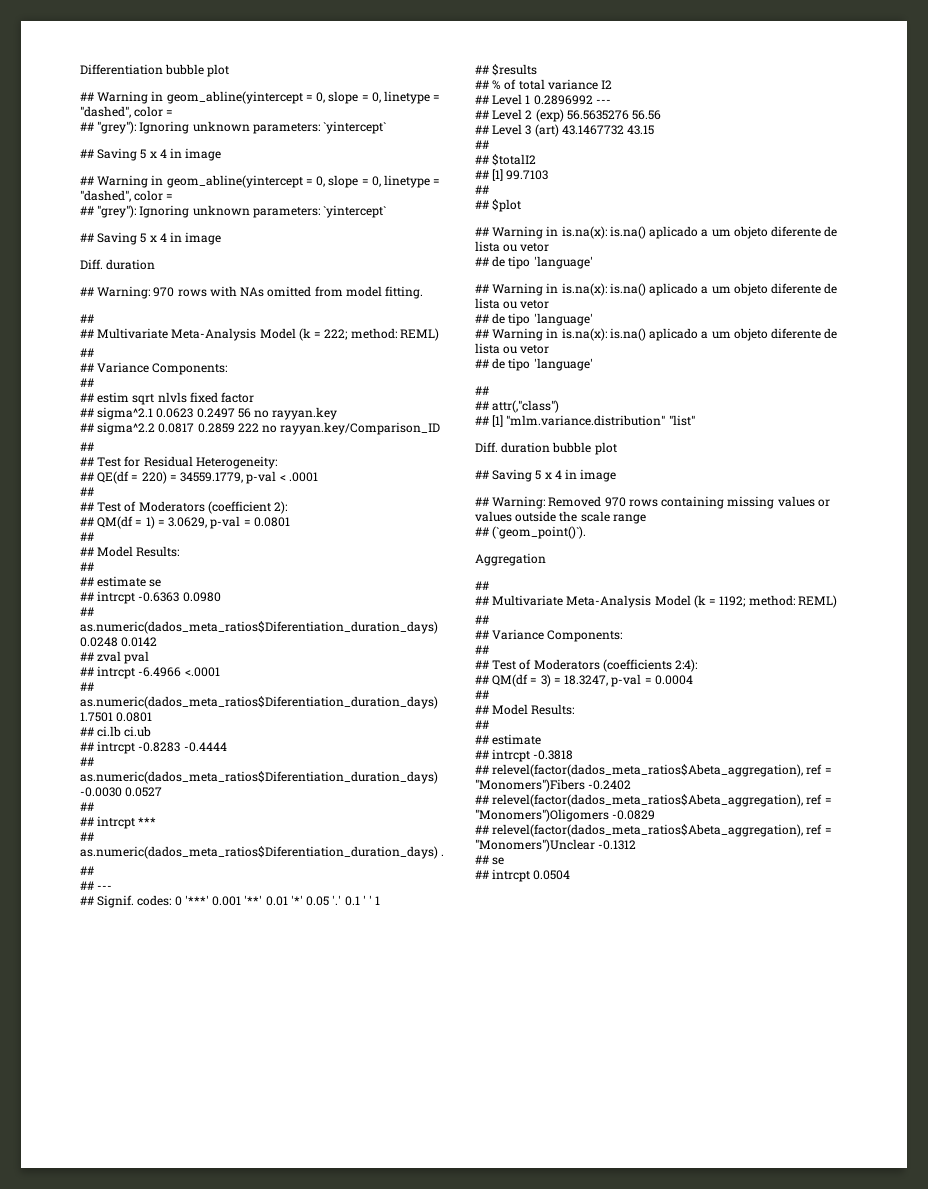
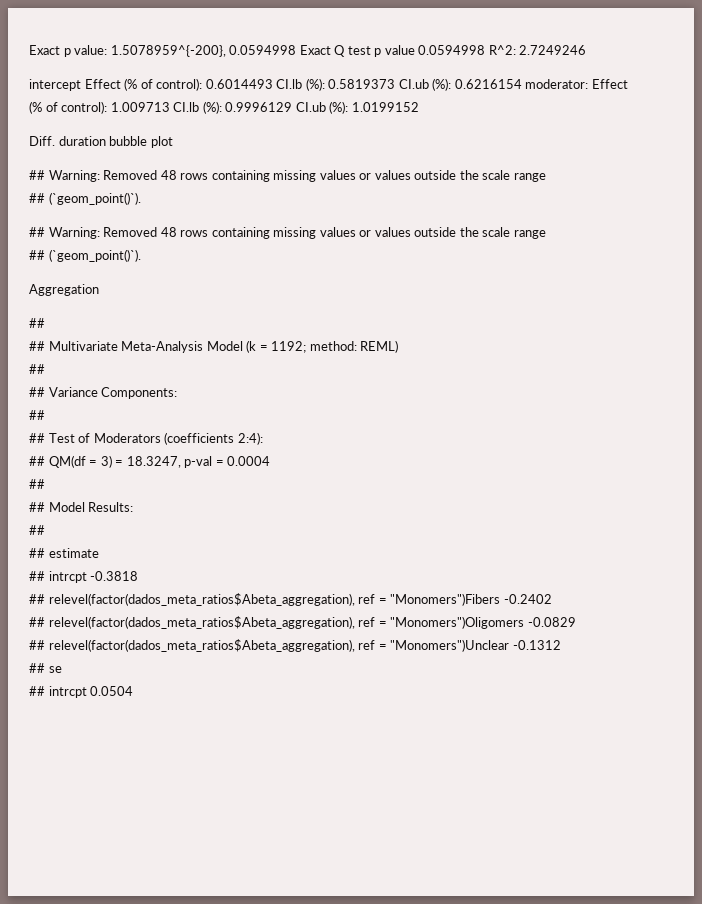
[80,64,230,77] [80,91,441,104] [80,106,174,118] [80,121,387,134] [80,148,222,161] [80,175,441,188] [80,190,174,202] [80,205,387,218] [80,232,222,245] [80,259,156,270] [80,286,424,299] [80,314,94,323] [80,328,439,341] [80,348,94,357] [80,362,228,375] [80,378,94,387] [80,392,255,405] [80,407,338,420] [80,422,441,435] [80,442,94,451] [80,456,277,469] [80,471,318,484] [80,487,94,496] [80,501,288,514] [80,516,290,529] [80,532,94,541] [80,546,180,557] [80,562,94,571] [80,576,162,587] [80,591,221,604] [80,607,94,616] [80,621,438,634] [80,637,158,647] [80,651,150,664] [80,666,220,679] [80,682,94,691] [80,696,438,709] [80,712,153,722] [80,726,152,737] [80,741,227,754] [80,757,94,766] [80,771,438,784] [80,787,163,797] [80,802,94,811] [80,816,157,829] [80,832,94,841] [80,846,445,859] [80,866,94,875] [80,881,113,890] [80,895,381,908] [475,64,538,76] [475,79,613,90] [475,94,611,105] [475,109,662,122] [475,124,655,137] [475,140,489,149] [475,154,537,166] [475,169,549,181] [475,185,489,194] [475,199,522,212] [475,226,838,239] [475,241,550,252] [475,256,593,269] [475,283,838,296] [475,298,550,309] [475,313,593,326] [475,328,838,341] [475,343,550,354] [475,358,593,371] [475,386,489,395] [475,400,560,413] [475,415,695,427] Differentiation bubble plot // ## Warning in geom_abline(yintercept = 0, slope = 0, linetype = "dashed", color = // ## "grey"): Ignoring unknown parameters: `yintercept` // ## Saving 5 x 4 in image // ## Warning in geom_abline(yintercept = 0, slope = 0, linetype = "dashed", color = // ## "grey"): Ignoring unknown parameters: `yintercept` // ## Saving 5 x 4 in image // Diff. duration // ## Warning: 970 rows with NAs omitted from model fitting. // ## // ## Multivariate Meta-Analysis Model (k = 222; method: REML) // ## // ## Variance Components: // ## // ## estim sqrt nlvls fixed factor // ## sigma^2.1 0.0623 0.2497 56 no rayyan.key // ## sigma^2.2 0.0817 0.2859 222 no rayyan.key/Comparison_ID // ## // ## Test for Residual Heterogeneity: // ## QE(df = 220) = 34559.1779, p-val < .0001 // ## // ## Test of Moderators (coefficient 2): // ## QM(df = 1) = 3.0629, p-val = 0.0801 // ## // ## Model Results: // ## // ## estimate se // ## intrcpt -0.6363 0.0980 // ## as.numeric(dados_meta_ratios$Diferentiation_duration_days) 0.0248 0.0142 // ## zval pval // ## intrcpt -6.4966 <.0001 // ## as.numeric(dados_meta_ratios$Diferentiation_duration_days) 1.7501 0.0801 // ## ci.lb ci.ub // ## intrcpt -0.8283 -0.4444 // ## as.numeric(dados_meta_ratios$Diferentiation_duration_days) -0.0030 0.0527 // ## // ## intrcpt *** // ## as.numeric(dados_meta_ratios$Diferentiation_duration_days) . // ## // ## --- // ## Signif. codes: 0 '***' 0.001 '**' 0.01 '*' 0.05 '.' 0.1 ' ' 1 // ## $results // ## % of total variance I2 // ## Level 1 0.2896992 --- // ## Level 2 (exp) 56.5635276 56.56 // ## Level 3 (art) 43.1467732 43.15 // ## // ## $totalI2 // ## [1] 99.7103 // ## // ## $plot // ## Warning in is.na(x): is.na() aplicado a um objeto diferente de lista ou vetor // ## de tipo 'language' // ## Warning in is.na(x): is.na() aplicado a um objeto diferente de lista ou vetor // ## de tipo 'language' // ## Warning in is.na(x): is.na() aplicado a um objeto diferente de lista ou vetor // ## de tipo 'language' // ## // ## attr(,"class") // ## [1] "mlm.variance.distribution" "list" -> [29,45,587,57] [29,78,628,91] [29,101,419,114] Exact p value: 1.5078959^{-200}, 0.0594998 Exact Q test p value 0.0594998 R^2: 2.7249246 // intercept Effect (% of control): 0.6014493 CI.lb (%): 0.5819373 CI.ub (%): 0.6216154 moderator: Effect (% of control): 1.009713 CI.lb (%): 0.9996129 CI.ub (%): 1.0199152
[492,469,617,482] [475,496,626,509] Saving 5 x 4 in image // ## Warning: Removed 970 -> [48,170,546,182] [29,192,141,205] [29,227,177,239] Warning: Removed 48 rows containing missing values or values outside the scale range // ## (`geom_point()`). // ## Warning: Removed 48

